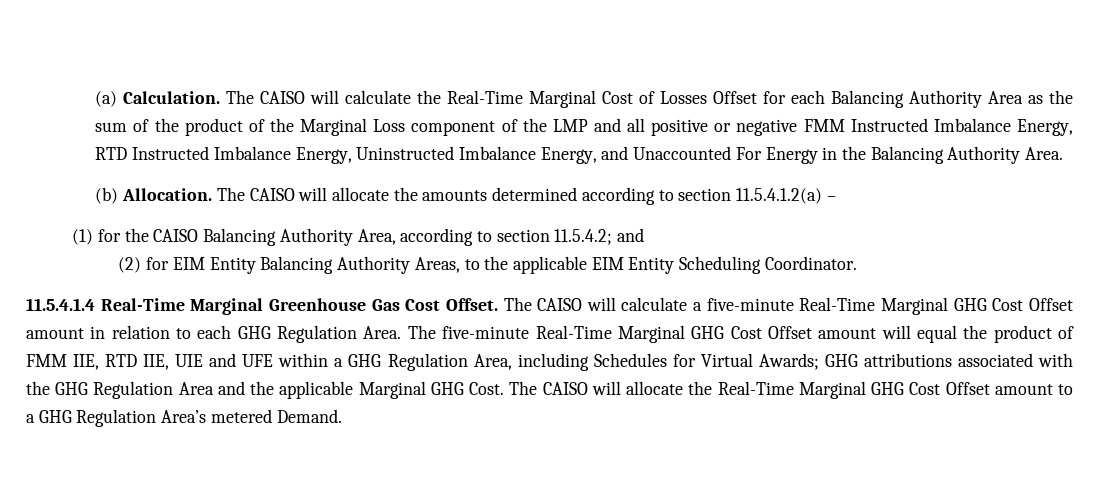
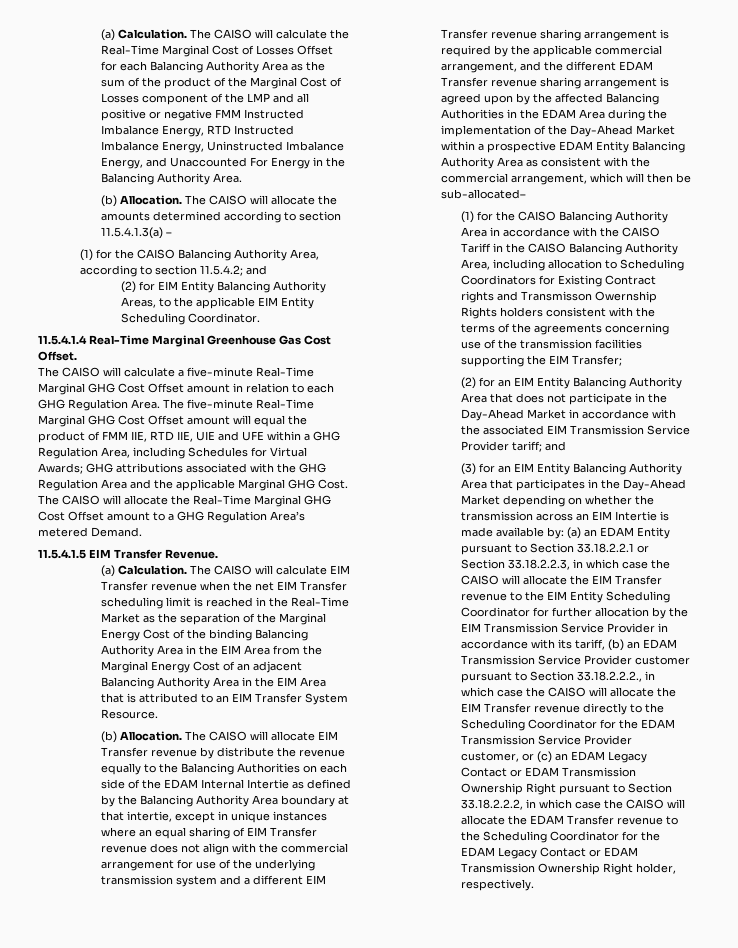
[373,119,406,132] Loss -> [299,77,342,87] [100,93,139,103] Cost of Losses
[736,188,823,204] 11.5.4.1.2(a) -> [100,227,163,239] 11.5.4.1.3(a)
(498, 304) none -> (77, 356) //
(342, 416) none -> [38,549,218,559] [100,565,350,577] [100,581,347,591] [100,597,349,609] [100,613,326,625] [100,629,308,641] [100,645,322,657] [100,661,302,673] [100,677,326,689] [100,693,348,705] [100,709,158,719] [100,731,338,743] [100,747,345,759] [100,763,347,775] [100,779,351,789] [100,795,349,807] [100,811,327,823] [100,827,317,839] [100,843,348,855] [100,859,315,871] [100,875,326,887] [440,29,669,41] [440,45,662,57] [440,61,653,73] [440,77,669,89] [440,93,659,105] [440,109,667,121] [440,125,675,137] [440,141,685,153] [440,157,650,169] [440,173,691,185] [440,189,526,199] [461,211,669,223] [461,227,661,237] [461,243,679,255] [461,259,685,271] [461,275,657,287] [461,291,658,303] [461,307,656,319] [461,323,670,335] [461,339,643,349] [461,355,623,367] [461,377,683,389] [461,393,668,405] [461,409,677,421] [461,425,691,435] [461,441,567,452] [461,463,683,475] [461,479,687,491] [461,495,655,507] [461,511,670,521] [461,527,671,539] [461,543,650,555] [461,559,671,570] [461,575,663,585] [461,591,671,603] [461,607,689,619] [461,623,669,633] [461,639,678,651] [461,655,691,665] [461,671,656,683] [461,687,677,697] [461,703,665,715] [461,719,676,731] [461,735,633,745] [461,751,648,763] [461,767,637,777] [461,783,673,795] [461,799,686,810] [461,815,679,825] [461,831,661,843] [461,847,639,859] [461,863,677,875] [461,879,535,891] // 11.5.4.1.5 EIM Transfer Revenue. // (a) Calculation. The CAISO will calculate EIM Transfer revenue when the net EIM Transfer scheduling limit is reached in the Real-Time Market as the separation of the Marginal Energy Cost of the binding Balancing Authority Area in the EIM Area from the Marginal Energy Cost of an adjacent Balancing Authority Area in the EIM Area that is attributed to an EIM Transfer System Resource. // (b) Allocation. The CAISO will allocate EIM Transfer revenue by distribute the revenue equally to the Balancing Authorities on each side of the EDAM Internal Intertie as defined by the Balancing Authority Area boundary at that intertie, except in unique instances where an equal sharing of EIM Transfer revenue does not align with the commercial arrangement for use of the underlying transmission system and a different EIM Transfer revenue sharing arrangement is required by the applicable commercial arrangement, and the different EDAM Transfer revenue sharing arrangement is agreed upon by the affected Balancing Authorities in the EDAM Area during the implementation of the Day-Ahead Market within a prospective EDAM Entity Balancing Authority Area as consistent with the commercial arrangement, which will then be sub-allocated– // (1) for the CAISO Balancing Authority Area in accordance with the CAISO Tariff in the CAISO Balancing Authority Area, including allocation to Scheduling Coordinators for Existing Contract rights and Transmisson Owernship Rights holders consistent with the terms of the agreements concerning use of the transmission facilities supporting the EIM Transfer; // (2) for an EIM Entity Balancing Authority Area that does not participate in the Day-Ahead Market in accordance with the associated EIM Transmission Service Provider tariff; and // (3) for an EIM Entity Balancing Authority Area that participates in the Day-Ahead Market depending on whether the transmission across an EIM Intertie is made available by: (a) an EDAM Entity pursuant to Section 33.18.2.2.1 or Section 33.18.2.2.3, in which case the CAISO will allocate the EIM Transfer revenue to the EIM Entity Scheduling Coordinator for further allocation by the EIM Transmission Service Provider in accordance with its tariff, (b) an EDAM Transmission Service Provider customer pursuant to Section 33.18.2.2.2., in which case the CAISO will allocate the EIM Transfer revenue directly to the Scheduling Coordinator for the EDAM Transmission Service Provider customer, or (c) an EDAM Legacy Contact or EDAM Transmission Ownership Right pursuant to Section 33.18.2.2.2, in which case the CAISO will allocate the EDAM Transfer revenue to the Scheduling Coordinator for the EDAM Legacy Contact or EDAM Transmission Ownership Right holder, respectively.

